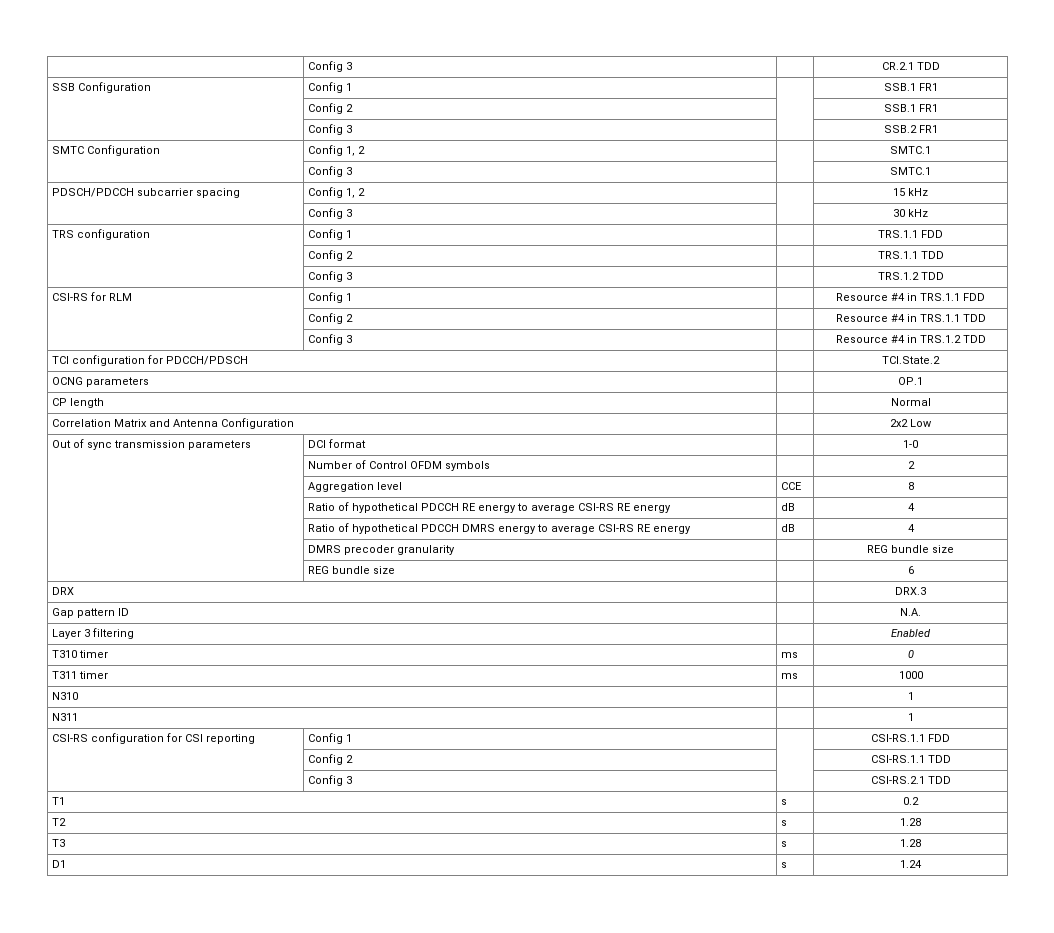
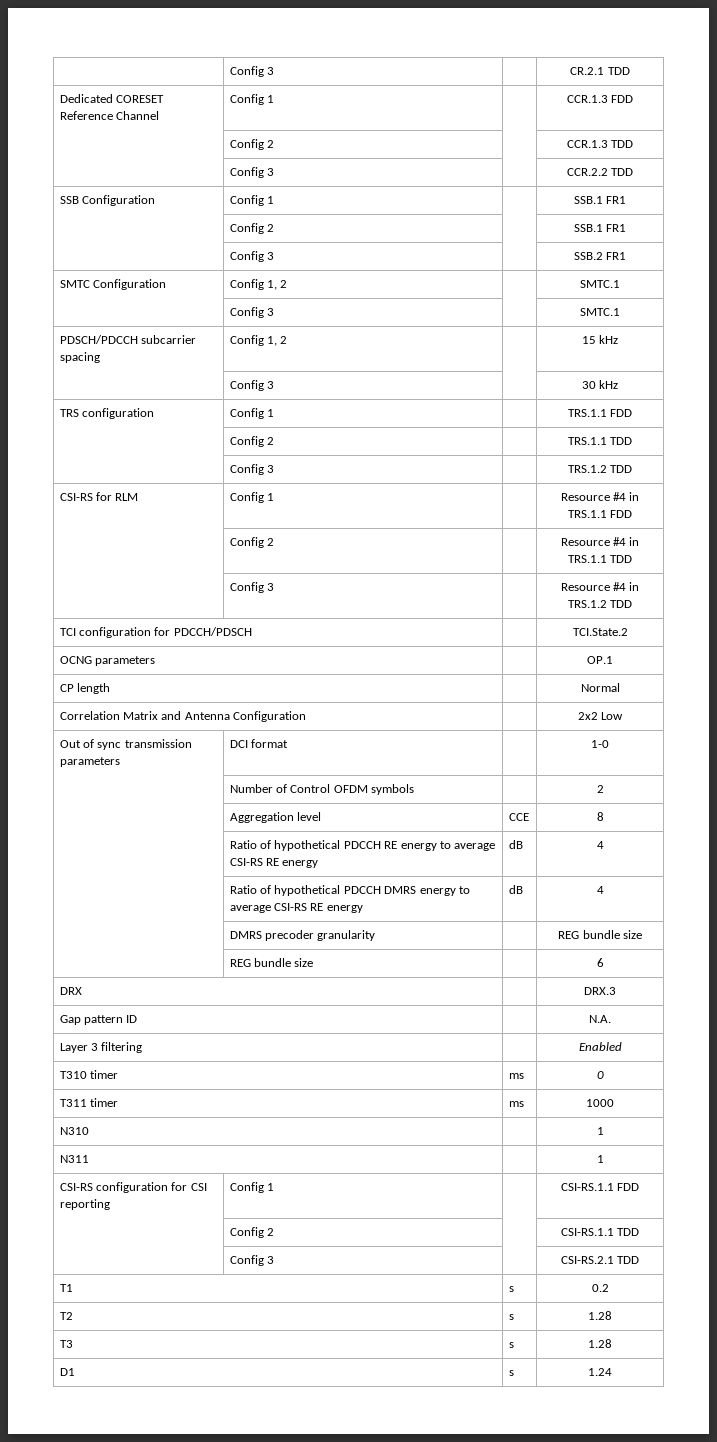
(940, 66) none -> [59,94,165,103] [59,111,160,120] [229,94,275,105] [566,95,634,103] [229,139,275,150] [566,140,634,148] [229,167,275,178] [566,168,634,176] // Dedicated CORESET Reference Channel | Config 1 | | CCR.1.3 FDD // | Config 2 | | CCR.1.3 TDD // | Config 3 | | CCR.2.2 TDD

